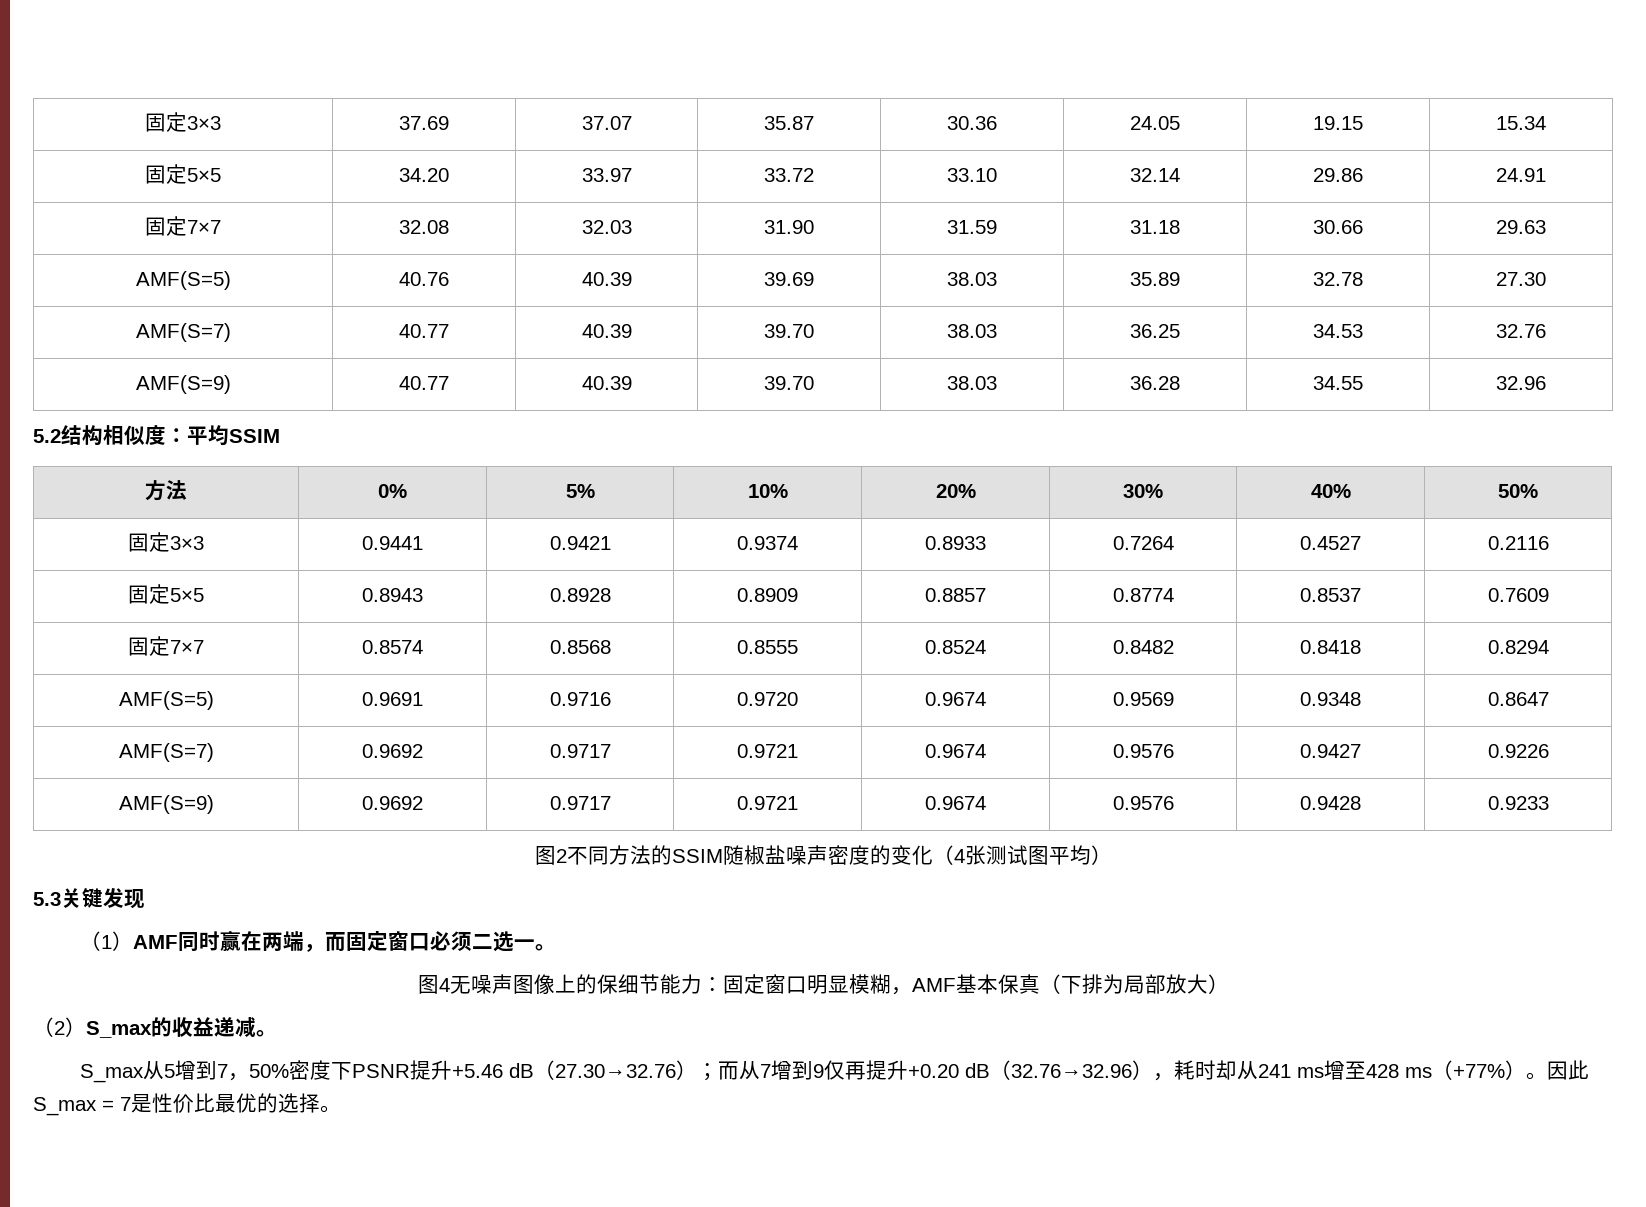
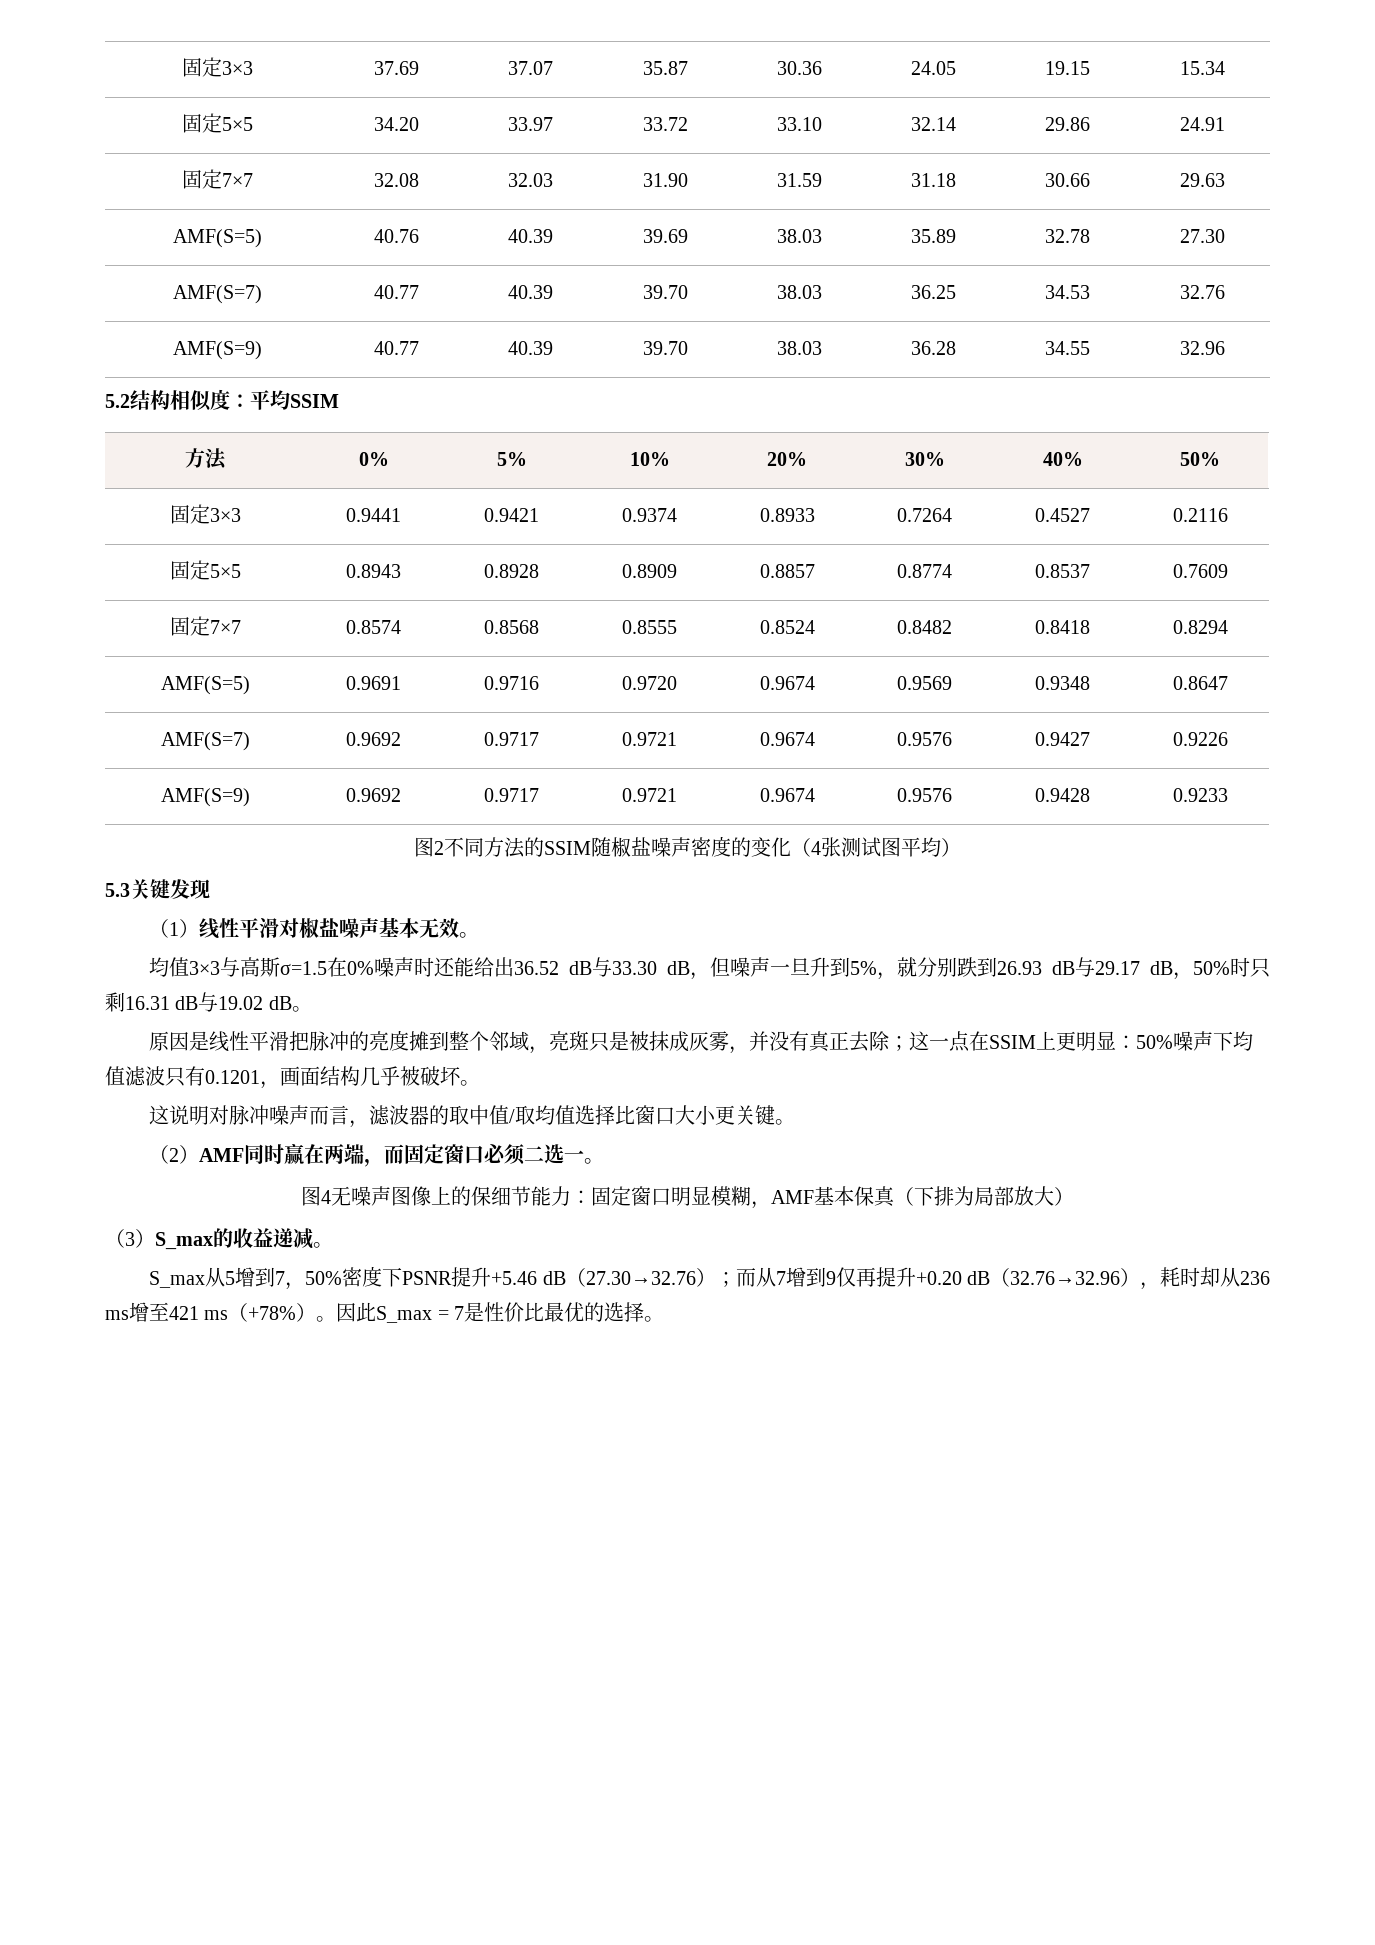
(134, 941) none -> [199,917,480,939] [149,957,1271,980] [105,992,312,1012] [149,1030,1254,1054] [105,1066,480,1089] [149,1105,796,1128] [149,1145,200,1164] 线性平滑对椒盐噪声基本无效。 // 均值3×3与高斯σ=1.5在0%噪声时还能给出36.52 dB与33.30 dB，但噪声一旦升到5%，就分别跌到26.93 dB与29.17 dB，50%时只剩16.31 dB与19.02 dB。 // 原因是线性平滑把脉冲的亮度摊到整个邻域，亮斑只是被抹成灰雾，并没有真正去除；这一点在SSIM上更明显：50%噪声下均值滤波只有0.1201，画面结构几乎被破坏。 // 这说明对脉冲噪声而言，滤波器的取中值/取均值选择比窗口大小更关键。 // （2）
[54,1021,65,1035] 2 -> [125,1232,135,1246] 3
[1258,1064,1292,1078] 241 -> [1240,1271,1270,1285] 236
[1366,1060,1506,1080] 428 ms（+77% -> [169,1303,297,1322] 421 ms（+78%

